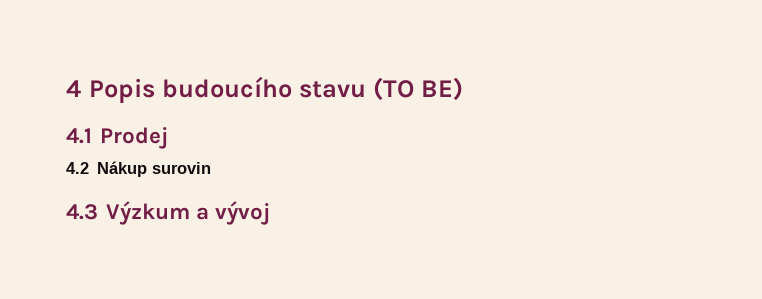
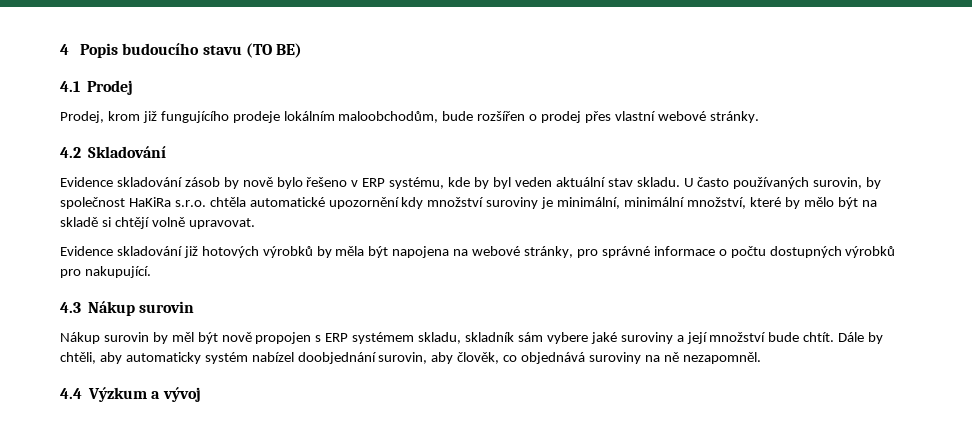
[66,161,212,177] [66,204,98,220] 4.2 Nákup surovin // 4.3 -> [60,111,759,123] [60,146,167,158] [60,177,882,189] [60,197,877,209] [60,217,255,229] [60,246,896,258] [60,266,151,278] [60,301,195,316] [60,332,884,344] [60,352,761,364] [60,388,82,399] Prodej, krom již fungujícího prodeje lokálním maloobchodům, bude rozšířen o prodej přes vlastní webové stránky. // 4.2 Skladování // Evidence skladování zásob by nově bylo řešeno v ERP systému, kde by byl veden aktuální stav skladu. U často používaných surovin, by společnost HaKiRa s.r.o. chtěla automatické upozornění kdy množství suroviny je minimální, minimální množství, které by mělo být na skladě si chtějí volně upravovat. // Evidence skladování již hotových výrobků by měla být napojena na webové stránky, pro správné informace o počtu dostupných výrobků pro nakupující. // 4.3 Nákup surovin // Nákup surovin by měl být nově propojen s ERP systémem skladu, skladník sám vybere jaké suroviny a její množství bude chtít. Dále by chtěli, aby automaticky systém nabízel doobjednání surovin, aby člověk, co objednává suroviny na ně nezapomněl. // 4.4

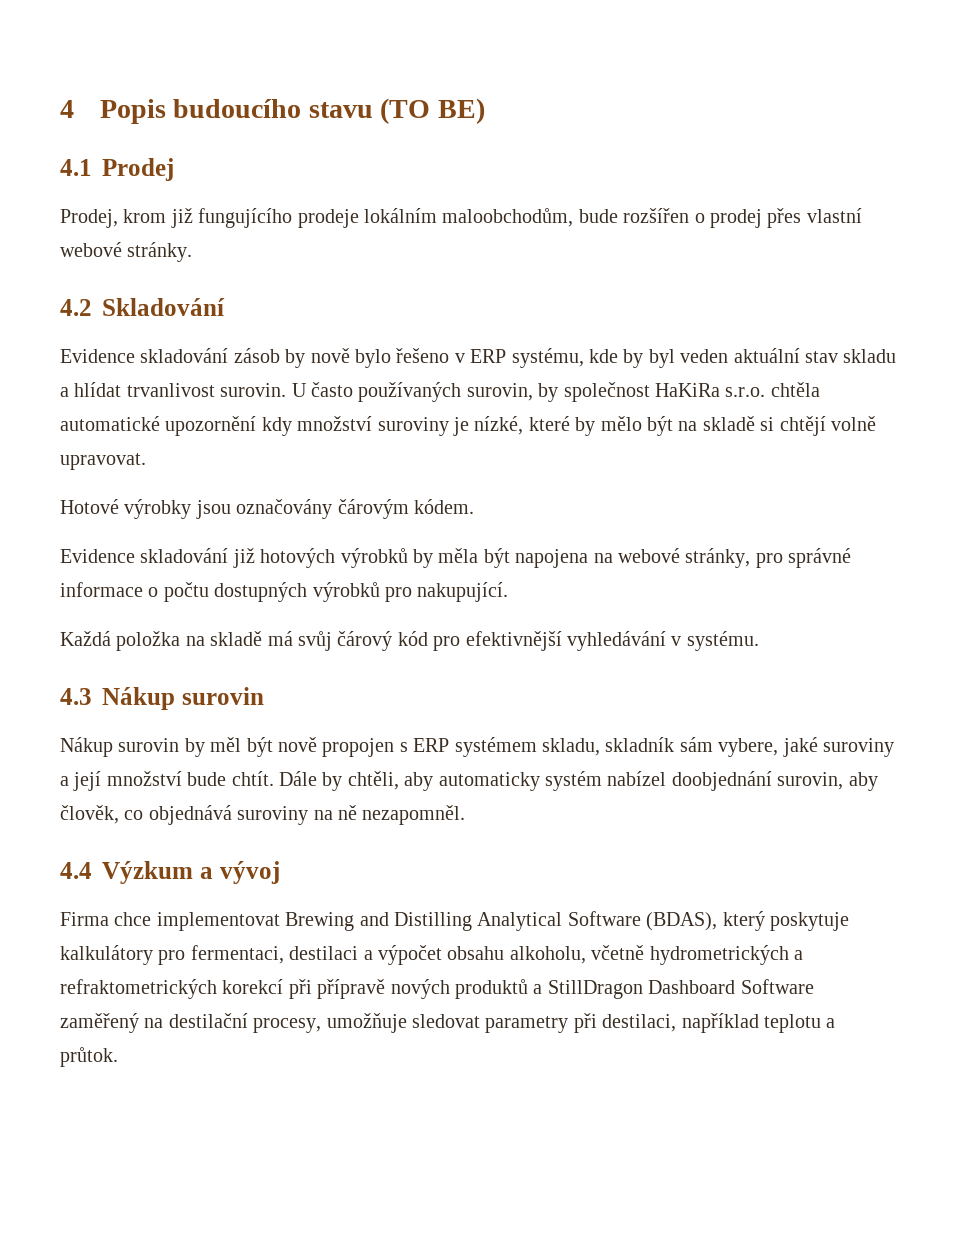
[636,177,680,187] skladu. -> [843,349,897,363] [60,382,287,397] skladu a hlídat trvanlivost surovin.
[557,197,746,209] minimální, minimální množství, -> [474,416,524,435] nízké,
(255, 223) none -> [60,499,474,519] // Hotové výrobky jsou označovány čárovým kódem.
(151, 272) none -> [60,631,759,651] // Každá položka na skladě má svůj čárový kód pro efektivnější vyhledávání v systému.
[546,332,588,344] vybere -> [718,738,779,757] vybere,
(201, 394) none -> [60,911,849,931] [60,945,803,965] [60,979,814,999] [60,1013,836,1033] [60,1047,118,1067] // Firma chce implementovat Brewing and Distilling Analytical Software (BDAS), který poskytuje kalkulátory pro fermentaci, destilaci a výpočet obsahu alkoholu, včetně hydrometrických a refraktometrických korekcí při přípravě nových produktů a StillDragon Dashboard Software zaměřený na destilační procesy, umožňuje sledovat parametry při destilaci, například teplotu a průtok.

